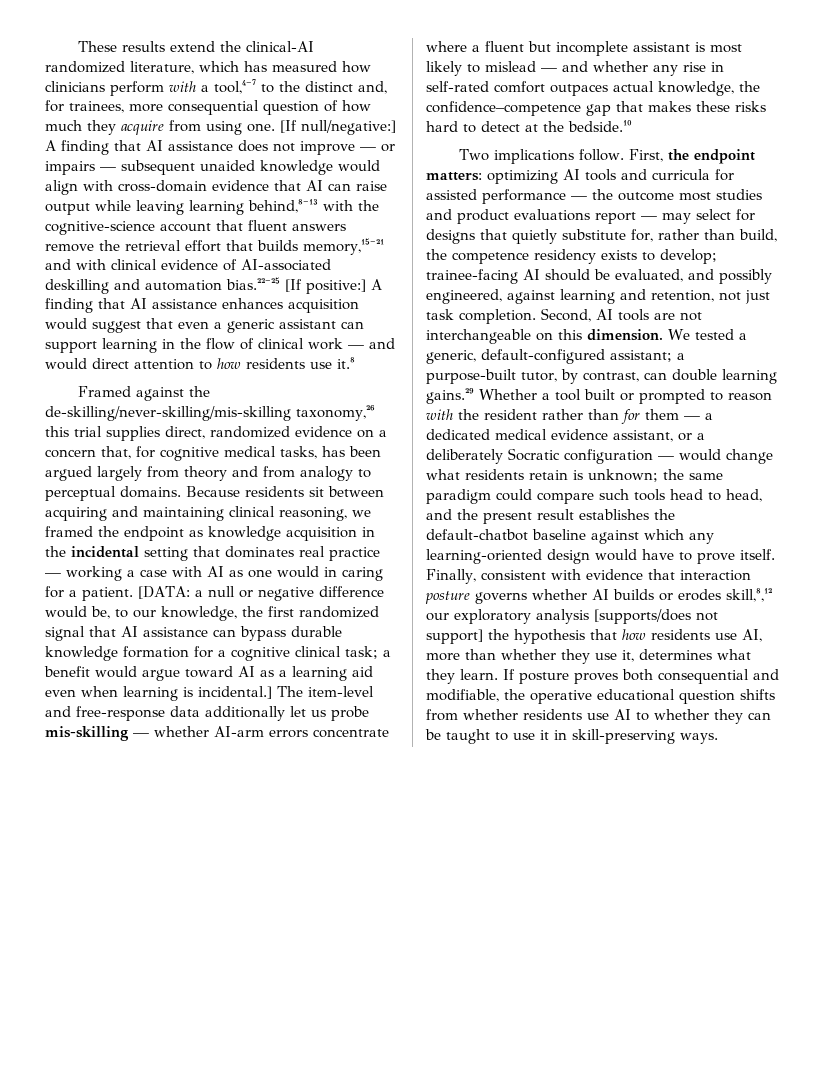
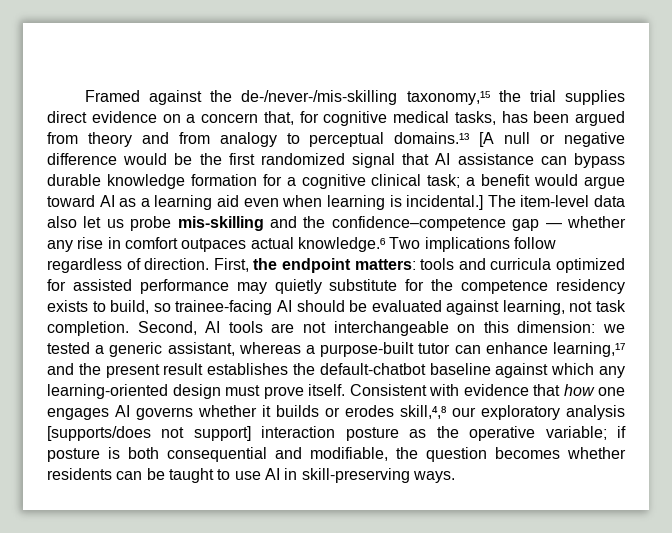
[78,41,315,52] [45,61,371,74] [45,79,387,96] [45,100,371,115] [45,120,396,135] [45,140,395,155] [45,160,380,175] [45,180,387,195] [45,199,379,215] [45,220,346,235] [45,238,384,255] [45,259,331,271] [45,277,382,294] [45,298,359,313] [45,318,364,333] [45,338,395,353] [45,357,355,370] [78,386,211,401] [45,405,375,421] [45,426,290,441] These results extend the clinical-AI randomized literature, which has measured how clinicians perform with a tool,⁴⁻⁷ to the distinct and, for trainees, more consequential question of how much they acquire from using one. [If null/negative:] A finding that AI assistance does not improve — or impairs — subsequent unaided knowledge would align with cross-domain evidence that AI can raise output while leaving learning behind,⁸⁻¹³ with the cognitive-science account that fluent answers remove the retrieval effort that builds memory,¹⁵⁻²¹ and with clinical evidence of AI-associated deskilling and automation bias.²²⁻²⁵ [If positive:] A finding that AI assistance enhances acquisition would suggest that even a generic assistant can support learning in the flow of clinical work — and would direct attention to how residents use it.⁸ // Framed against the de-skilling/never-skilling/mis-skilling taxonomy,²⁶ this trial supplies direct, randomized -> [85,90,625,105] [47,111,87,123] Framed against the de-/never-/mis-skilling taxonomy,¹⁵ the trial supplies direct
[97,466,142,481] largely -> (625, 118) none
[120,486,384,498] [45,506,371,521] [45,526,375,541] [45,546,380,561] [45,566,383,581] [45,586,203,601] domains. Because residents sit between acquiring and maintaining clinical reasoning, we framed the endpoint as knowledge acquisition in the incidental setting that dominates real practice — working a case with AI as one would in caring for a patient. [DATA: a -> [394,132,495,147] domains.¹³ [A
[91,606,237,621] be, to our knowledge, -> [174,153,193,165] be
[45,706,369,721] [45,726,389,741] [426,41,742,56] [426,61,588,76] and free-response data additionally let us probe mis-skilling — whether AI-arm errors concentrate where a fluent but incomplete assistant is most likely to mislead — and -> [594,195,626,207] [47,216,562,231] data also let us probe mis-skilling and the confidence–competence gap —
[426,81,489,92] self-rated -> (121, 243) none
[658,81,760,96] [426,101,766,116] [426,120,632,133] [459,149,625,164] knowledge, the confidence–competence gap that makes these risks hard to detect at the bedside.¹⁰ // Two implications follow. -> [297,237,556,252] [47,258,210,273] knowledge.⁶ Two implications follow regardless of direction.
[487,169,580,184] optimizing AI -> (416, 264) none
(710, 174) none -> [556,258,626,273] optimized
[571,189,762,201] [426,209,755,224] [426,229,777,244] — the outcome most studies and product evaluations report — may select for designs that quietly substitute for, rather than build, -> [236,279,425,294] may quietly substitute for
[660,249,717,264] develop; -> [110,300,171,314] build, so
[615,269,772,284] [426,289,770,304] evaluated, and possibly engineered, against learning and retention, not just -> [371,300,593,315] evaluated against learning, not
[587,329,747,341] [426,349,685,364] [426,369,777,384] [426,388,772,404] [426,409,713,424] [426,429,705,442] [426,448,773,464] [426,469,723,482] [426,489,762,504] dimension. We tested a generic, default-configured assistant; a purpose-built tutor, by contrast, can double learning gains.²⁹ Whether a tool built or prompted to reason with the resident rather than for them — a dedicated medical evidence assistant, or a deliberately Socratic configuration — would change what residents retain is unknown; the same paradigm could compare such tools head to head, -> [517,321,626,333] [47,342,625,357] dimension: we tested a generic assistant, whereas a purpose-built tutor can enhance learning,¹⁷
[595,549,775,564] [426,569,751,584] [425,591,470,604] would have to prove itself. Finally, consistent with evidence that interaction posture -> [225,384,625,399] [47,405,130,420] must prove itself. Consistent with evidence that how one engages AI
[592,589,609,600] AI -> [262,405,271,417] it
[726,588,772,602] skill,⁸,¹² -> [400,405,447,419] skill,⁴,⁸
[488,629,762,644] [426,649,751,664] [426,669,618,684] the hypothesis that how residents use AI, more than whether they use it, determines what they learn. If posture proves -> [261,426,627,441] [47,447,120,462] interaction posture as the operative variable; if posture is
[530,689,775,704] [426,709,743,724] operative educational question shifts from whether residents use AI to whether they -> [426,447,626,462] [47,468,112,480] question becomes whether residents
[540,730,549,740] it -> [264,468,280,480] AI

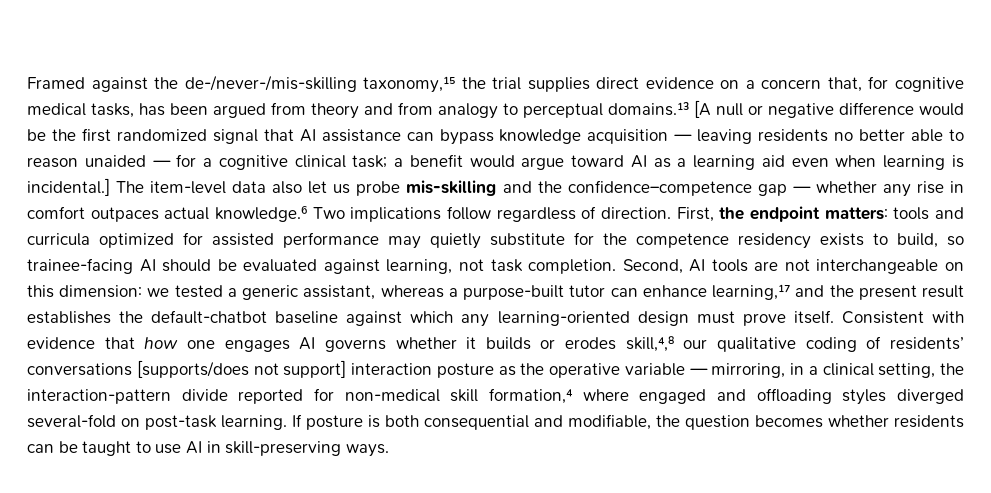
[47,174,257,189] durable knowledge formation -> [499,129,965,144] [27,155,171,168] knowledge acquisition — leaving residents no better able to reason unaided —
[481,405,625,420] exploratory analysis -> [717,336,964,352] [27,363,132,376] qualitative coding of residents’ conversations
[545,426,627,440] variable; if -> [624,363,964,378] [27,388,964,405] [27,414,302,430] variable — mirroring, in a clinical setting, the interaction-pattern divide reported for non-medical skill formation,⁴ where engaged and offloading styles diverged several-fold on post-task learning. If

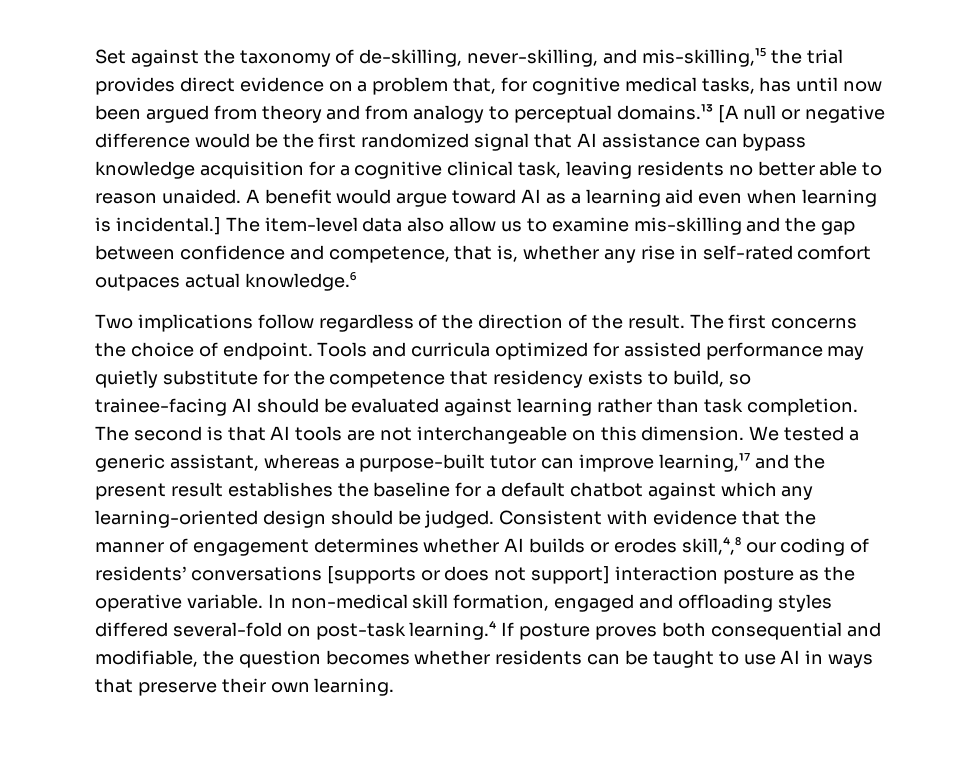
[27,77,85,89] Framed -> [95,49,126,64] Set
[184,75,456,93] de-/never-/mis-skilling taxonomy,¹⁵ -> [239,48,766,67] taxonomy of de-skilling, never-skilling, and mis-skilling,¹⁵
[527,77,590,92] supplies -> [95,77,175,95] provides
[761,79,822,89] concern -> [372,77,449,95] problem
(165, 109) none -> [796,77,883,92] until now
[674,134,693,141] — -> [308,161,562,179] for a cognitive clinical task,
[84,154,404,170] unaided — for a cognitive clinical task; a -> [161,189,260,204] unaided. A
[308,180,811,196] let us probe mis-skilling and the confidence–competence gap — -> [449,217,856,235] [95,245,519,263] allow us to examine mis-skilling and the gap between confidence and competence, that is,
(964, 187) none -> [702,245,793,260] self-rated
(308, 214) none -> (356, 281) //
[601,206,930,222] direction. First, the endpoint matters: tools -> [442,314,858,329] [95,342,368,360] the direction of the result. The first concerns the choice of endpoint. Tools
(729, 240) none -> [450,370,489,385] that
[386,259,683,274] learning, not task completion. Second, -> [517,398,858,416] [95,426,266,441] learning rather than task completion. The second is that
[59,285,170,298] dimension: we -> [641,426,780,441] dimension. We
[642,285,707,297] enhance -> [579,454,655,472] improve
[151,310,339,324] default-chatbot baseline -> [373,482,643,497] baseline for a default chatbot
[696,310,834,326] must prove itself. -> [330,510,495,528] should be judged.
[144,337,477,352] how one engages AI governs whether it -> [784,510,816,525] [95,538,525,556] the manner of engagement determines whether AI
[717,337,797,352] qualitative -> (776, 547) none
[136,360,249,378] [supports/does -> [326,566,490,584] [supports or does
[624,363,964,378] [27,388,629,404] variable — mirroring, in a clinical setting, the interaction-pattern divide reported for non-medical skill formation,⁴ where -> [186,594,550,611] variable. In non-medical skill formation,
[896,389,964,404] diverged -> [95,622,168,637] differed
[221,415,287,430] learning. -> [409,621,497,640] learning.⁴
[368,415,380,428] is -> [595,626,658,640] proves
[225,441,389,457] skill-preserving ways. -> [828,654,874,668] [95,678,395,696] ways that preserve their own learning.

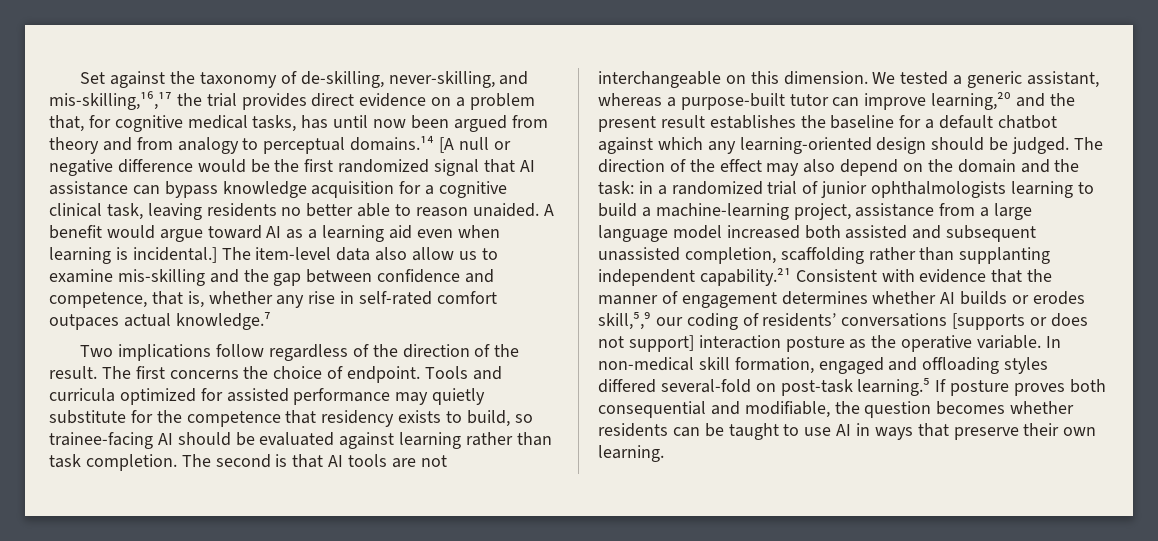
[641,48,766,67] mis-skilling,¹⁵ -> [49,91,172,110] mis-skilling,¹⁶,¹⁷
[616,104,713,120] domains.¹³ -> [350,135,435,151] domains.¹⁴
[244,272,356,291] knowledge.⁶ -> [175,312,271,330] knowledge.⁷
[658,453,750,472] learning,¹⁷ -> [931,92,1012,110] learning,²⁰
(495, 519) none -> [1073,137,1103,150] [598,159,1080,176] [598,181,1094,198] [598,203,1033,220] [598,225,1037,242] [598,247,1051,264] [598,268,791,286] The direction of the effect may also depend on the domain and the task: in a randomized trial of junior ophthalmologists learning to build a machine-learning project, assistance from a large language model increased both assisted and subsequent unassisted completion, scaffolding rather than supplanting independent capability.²¹
[681,537,741,555] skill,⁴,⁸ -> [598,312,651,330] skill,⁵,⁹
[409,621,497,640] learning.⁴ -> [857,378,931,396] learning.⁵

